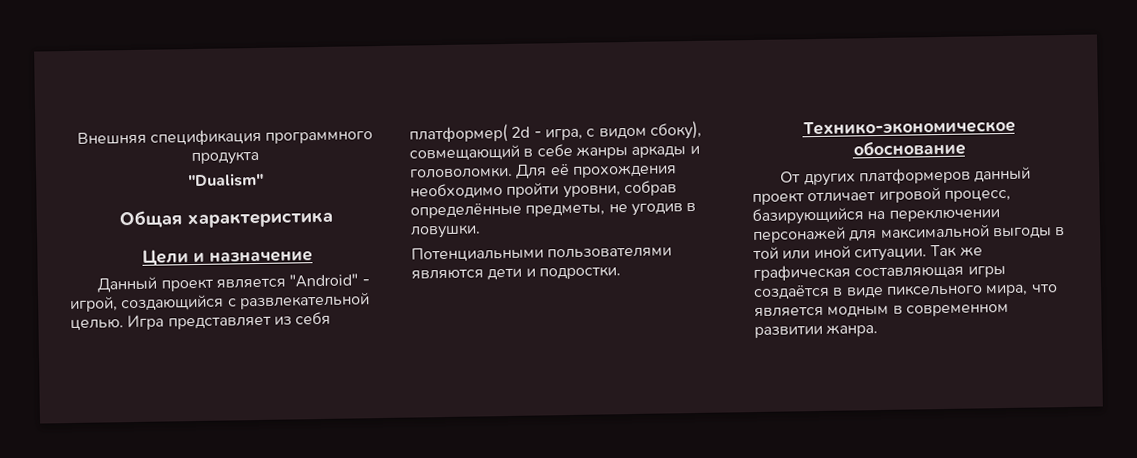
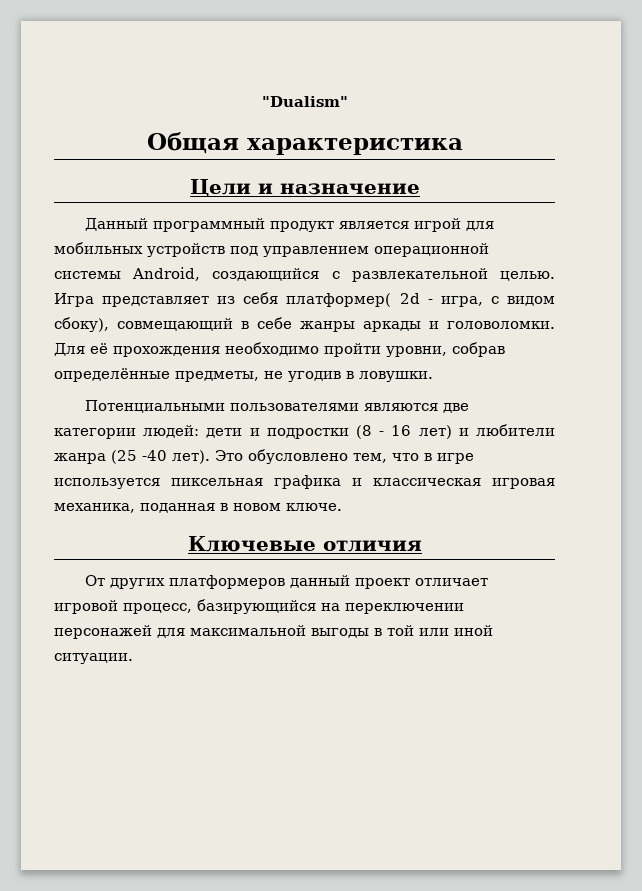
[76,128,374,146] [191,150,259,166] Внешняя спецификация программного продукта // -> (261, 101) none
[160,273,370,292] [70,296,118,313] проект является "Android" - игрой, -> [153,218,495,232] [54,242,489,257] [54,267,201,281] программный продукт является игрой для мобильных устройств под управлением операционной системы Android,
[487,266,621,281] [802,118,1016,136] [852,139,966,157] дети и подростки. // Технико-экономическое обоснование -> [443,403,470,413] [54,424,555,439] [54,449,474,464] [54,475,555,489] [54,503,342,513] [187,536,422,552] две категории людей: дети и подростки (8 - 16 лет) и любители жанра (25 -40 лет). Это обусловлено тем, что в игре используется пиксельная графика и классическая игровая механика, поданная в новом ключе. // Ключевые отличия
[930,244,983,258] [753,264,1006,282] [753,284,1058,301] [754,303,1009,318] [754,324,879,339] Так же графическая составляющая игры создаётся в виде пиксельного мира, что является модным в современном развитии жанра. -> (133, 658) none

